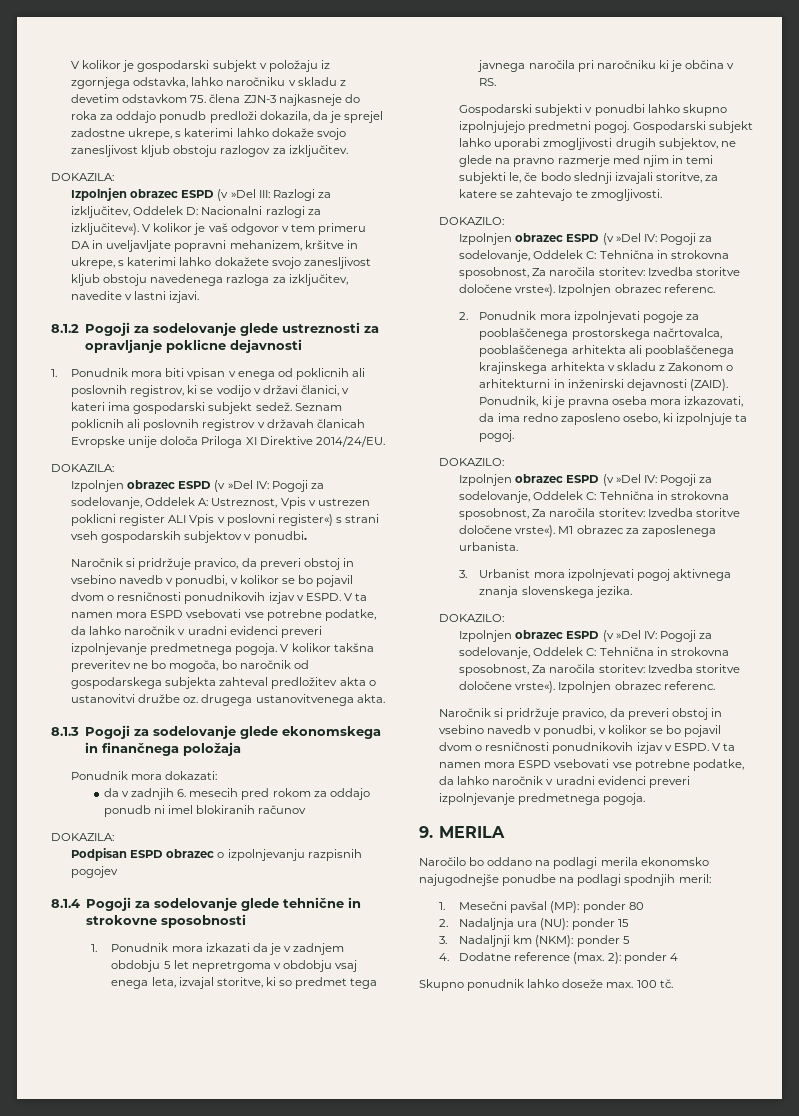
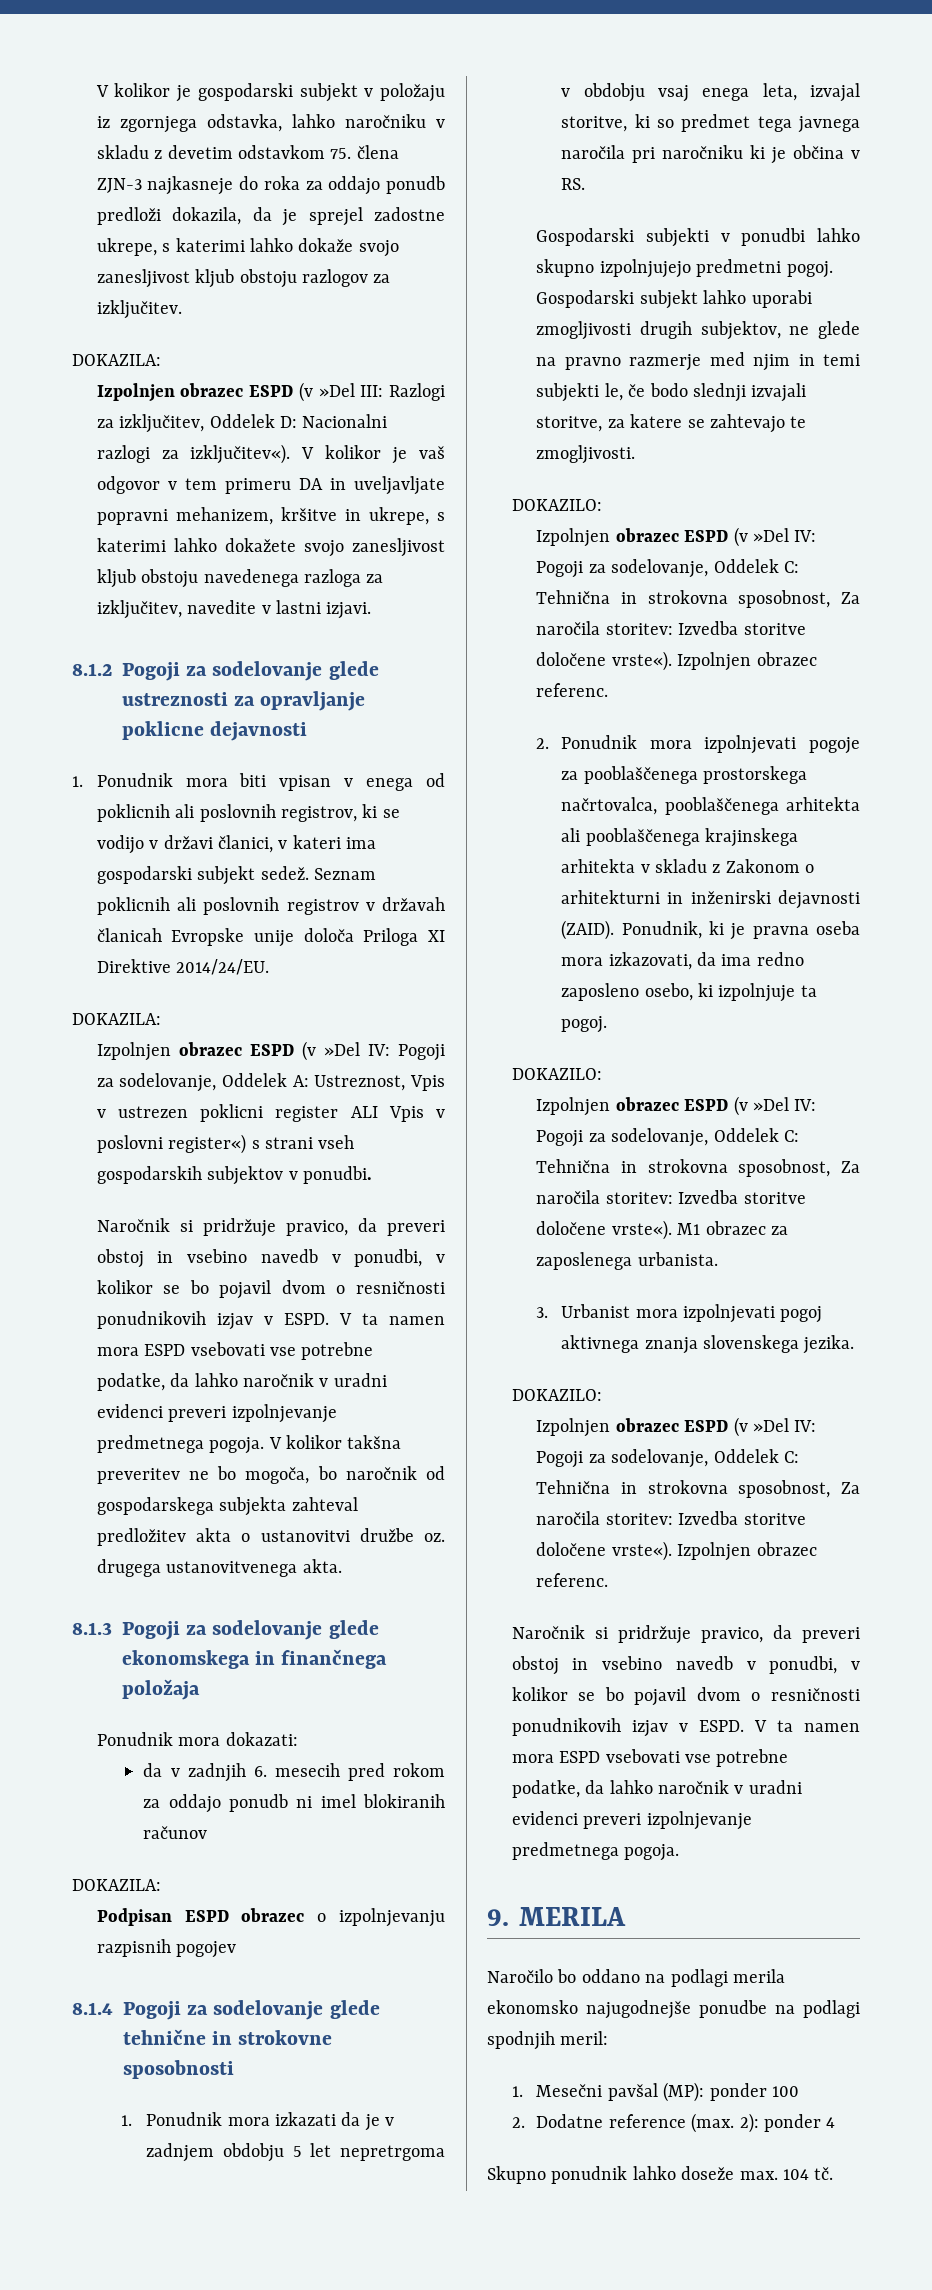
[628,902,644,910] [439,918,629,930] [439,935,630,947] [439,953,450,961] 80 // 2. Nadaljnja ura (NU): ponder 15 // 3. Nadaljnji km (NKM): ponder 5 // 4. -> [772,2086,800,2097] [511,2117,525,2128] 100 // 2.
[636,980,657,988] 100 -> [783,2169,809,2180] 104

